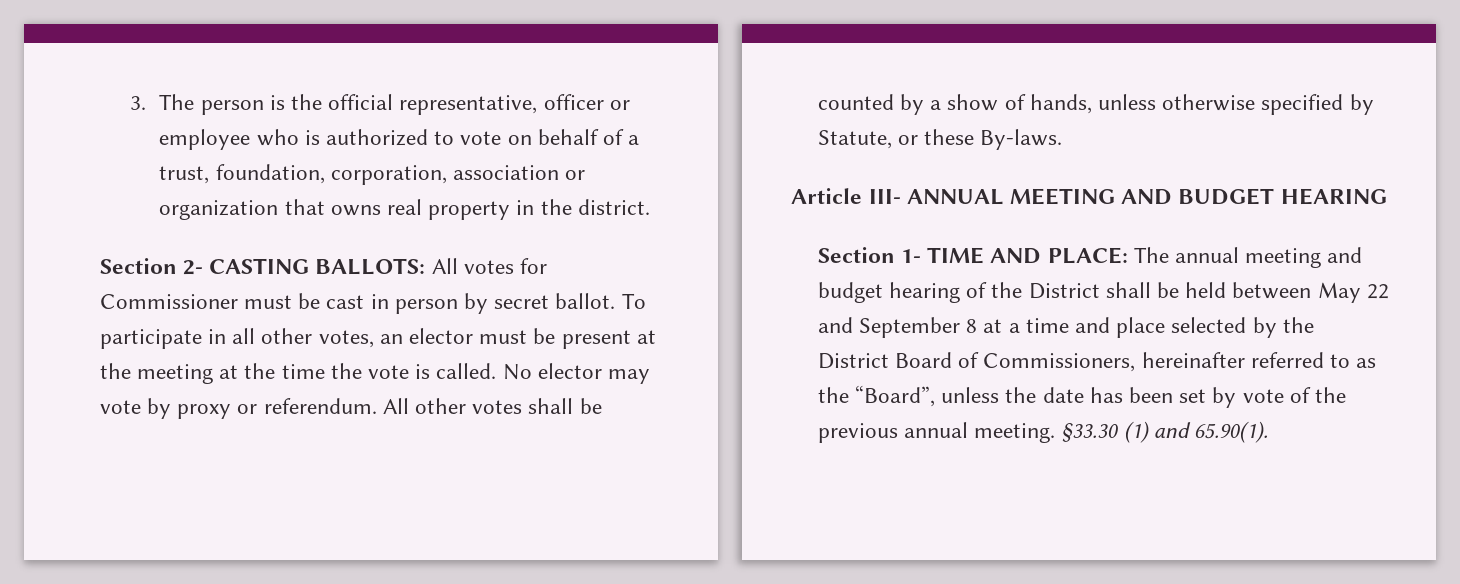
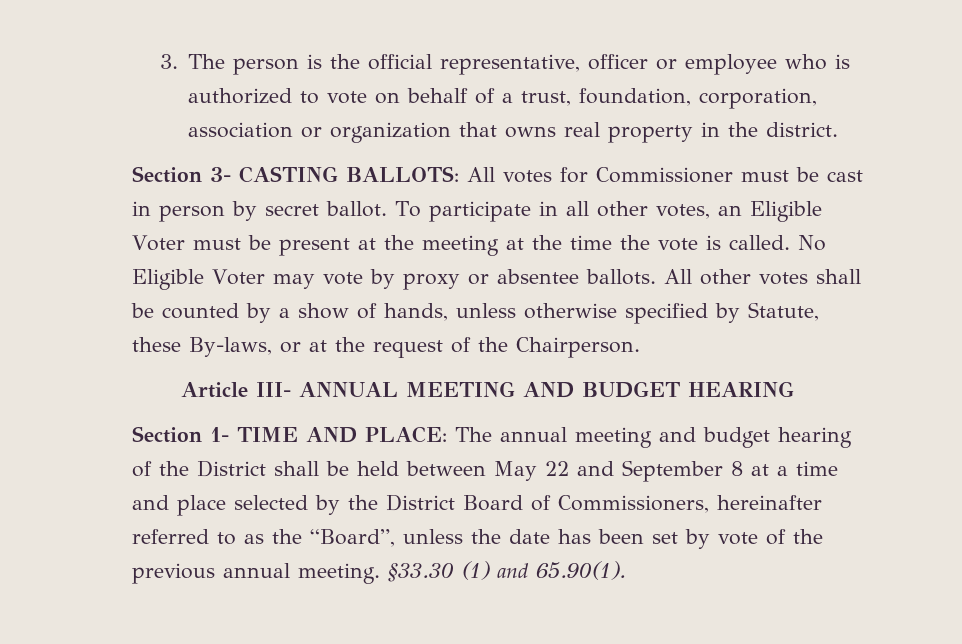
[183,260,204,275] 2- -> [210,167,232,182] 3-
[409,328,474,344] elector -> [750,201,823,222] [132,235,186,251] Eligible Voter
[537,363,602,379] elector -> [132,269,266,290] Eligible Voter
[263,398,377,414] referendum. -> [497,269,657,285] absentee ballots.
[898,129,1063,150] or these By-laws. -> [132,337,641,358] these By-laws, or at the request of the Chairperson.

